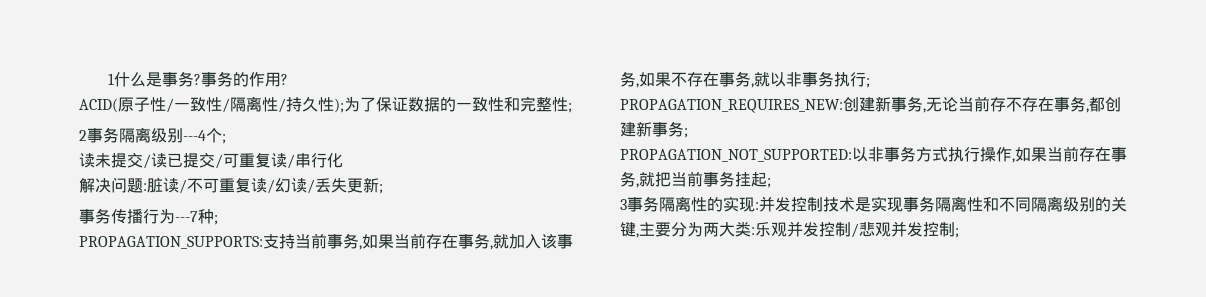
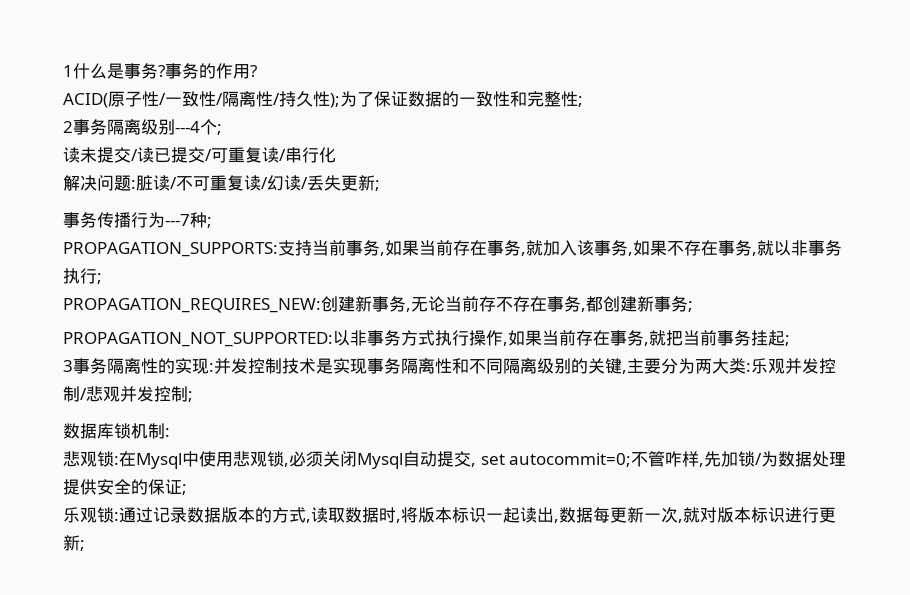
(959, 233) none -> [63,423,170,439] [63,451,847,469] [63,479,187,495] [63,507,836,523] [63,535,85,551] // 数据库锁机制: // 悲观锁:在Mysql中使用悲观锁,必须关闭Mysql自动提交, set autocommit=0;不管咋样,先加锁/为数据处理提供安全的保证; // 乐观锁:通过记录数据版本的方式,读取数据时,将版本标识一起读出,数据每更新一次,就对版本标识进行更新;

